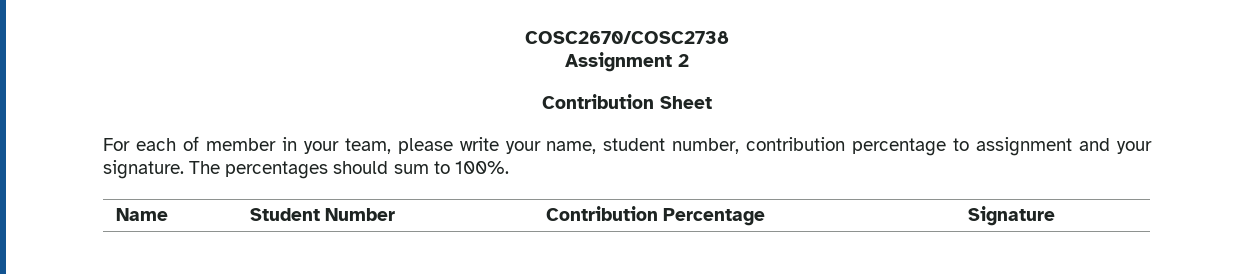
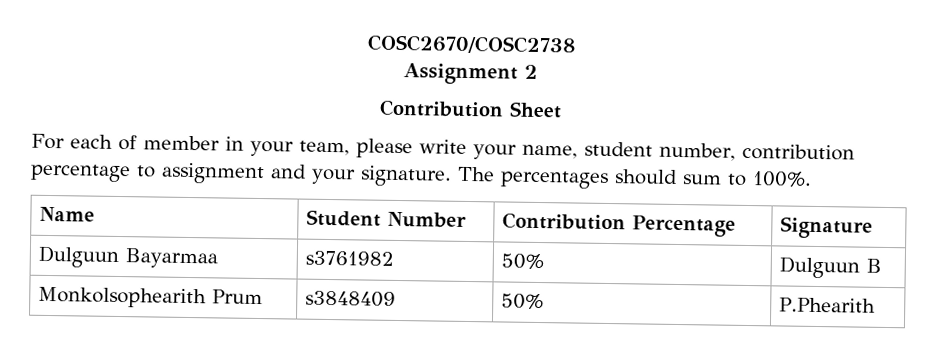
(1056, 216) none -> [38,245,219,269] [305,250,395,266] [501,253,545,270] [779,256,883,279] [38,286,264,309] [305,290,397,307] [501,293,545,310] [779,297,877,313] // Dulguun Bayarmaa | s3761982 | 50% | Dulguun B // Monkolsophearith Prum | s3848409 | 50% | P.Phearith

